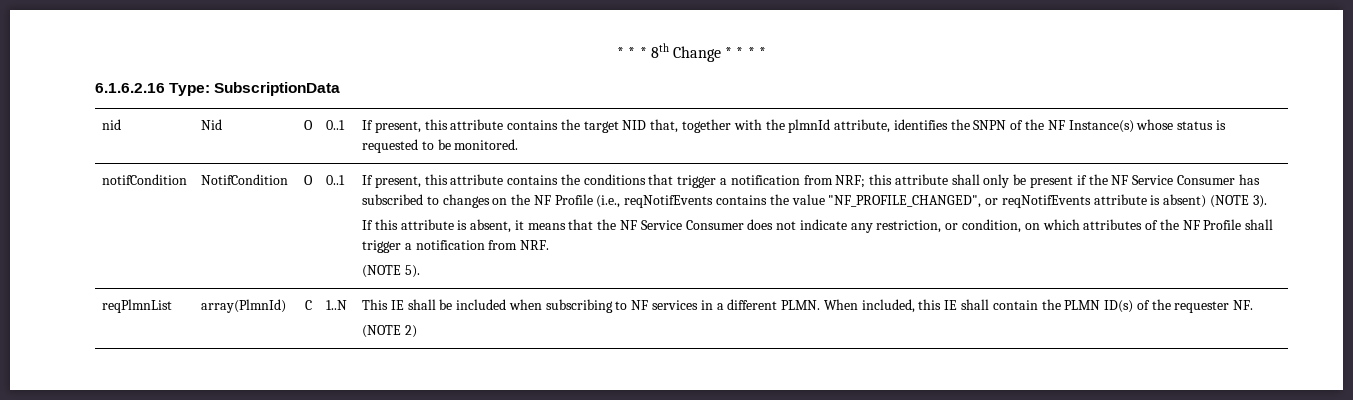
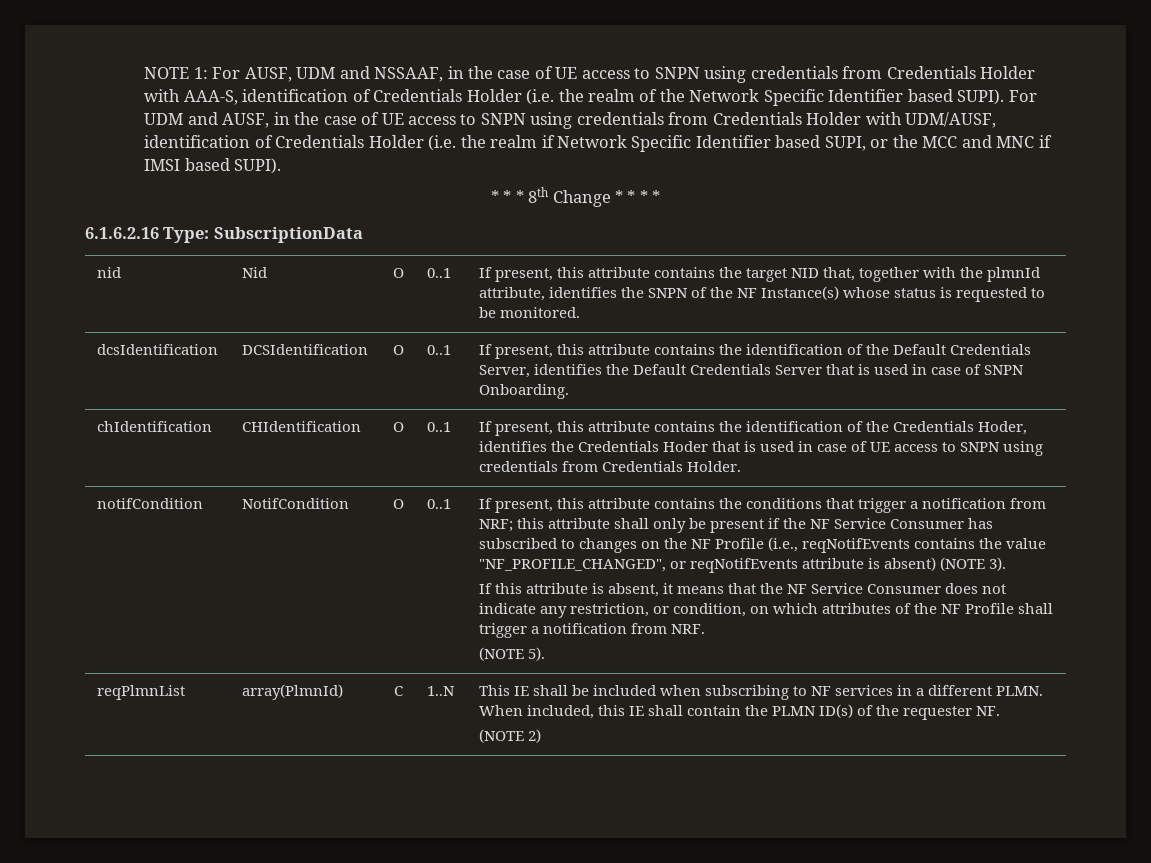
(617, 52) none -> [144,66,1035,83] [144,89,1037,106] [144,112,997,129] [144,135,1052,152] [144,158,282,174] NOTE 1: For AUSF, UDM and NSSAAF, in the case of UE access to SNPN using credentials from Credentials Holder with AAA-S, identification of Credentials Holder (i.e. the realm of the Network Specific Identifier based SUPI). For UDM and AUSF, in the case of UE access to SNPN using credentials from Credentials Holder with UDM/AUSF, identification of Credentials Holder (i.e. the realm if Network Specific Identifier based SUPI, or the MCC and MNC if IMSI based SUPI). //
(519, 144) none -> [96,344,218,355] [241,344,368,355] [392,345,404,355] [426,345,451,355] [478,344,1032,359] [478,364,1025,378] [478,384,569,399] [96,421,212,432] [241,421,361,432] [392,422,404,432] [426,422,451,432] [478,421,1028,436] [478,441,1044,456] [478,461,741,472] // dcsIdentification | DCSIdentification | O | 0..1 | If present, this attribute contains the identification of the Default Credentials Server, identifies the Default Credentials Server that is used in case of SNPN Onboarding. // chIdentification | CHIdentification | O | 0..1 | If present, this attribute contains the identification of the Credentials Hoder, identifies the Credentials Hoder that is used in case of UE access to SNPN using credentials from Credentials Holder.

